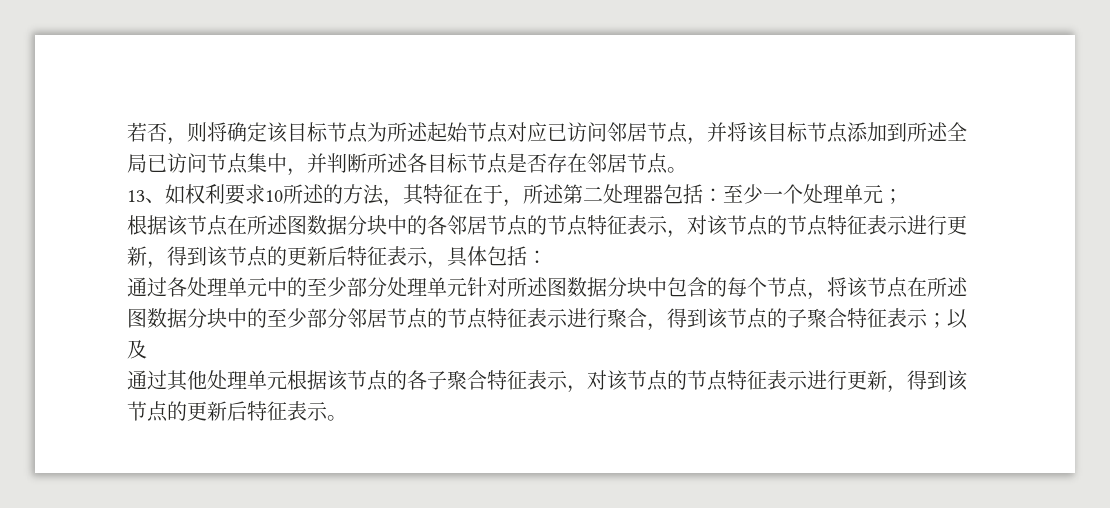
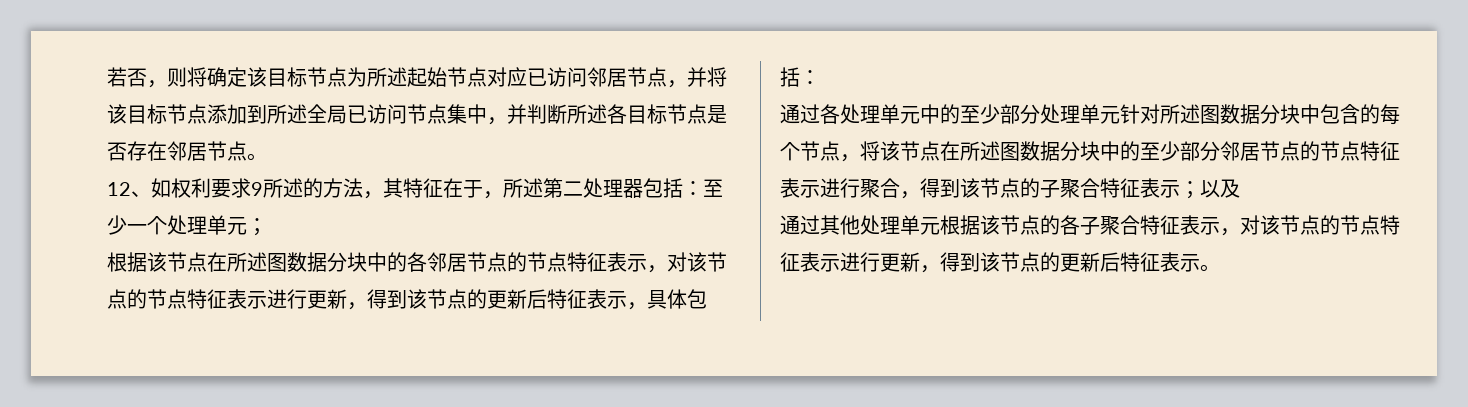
[127,190,145,202] 13 -> [107,182,131,196] 12
[265,190,283,202] 10 -> [251,182,263,196] 9

